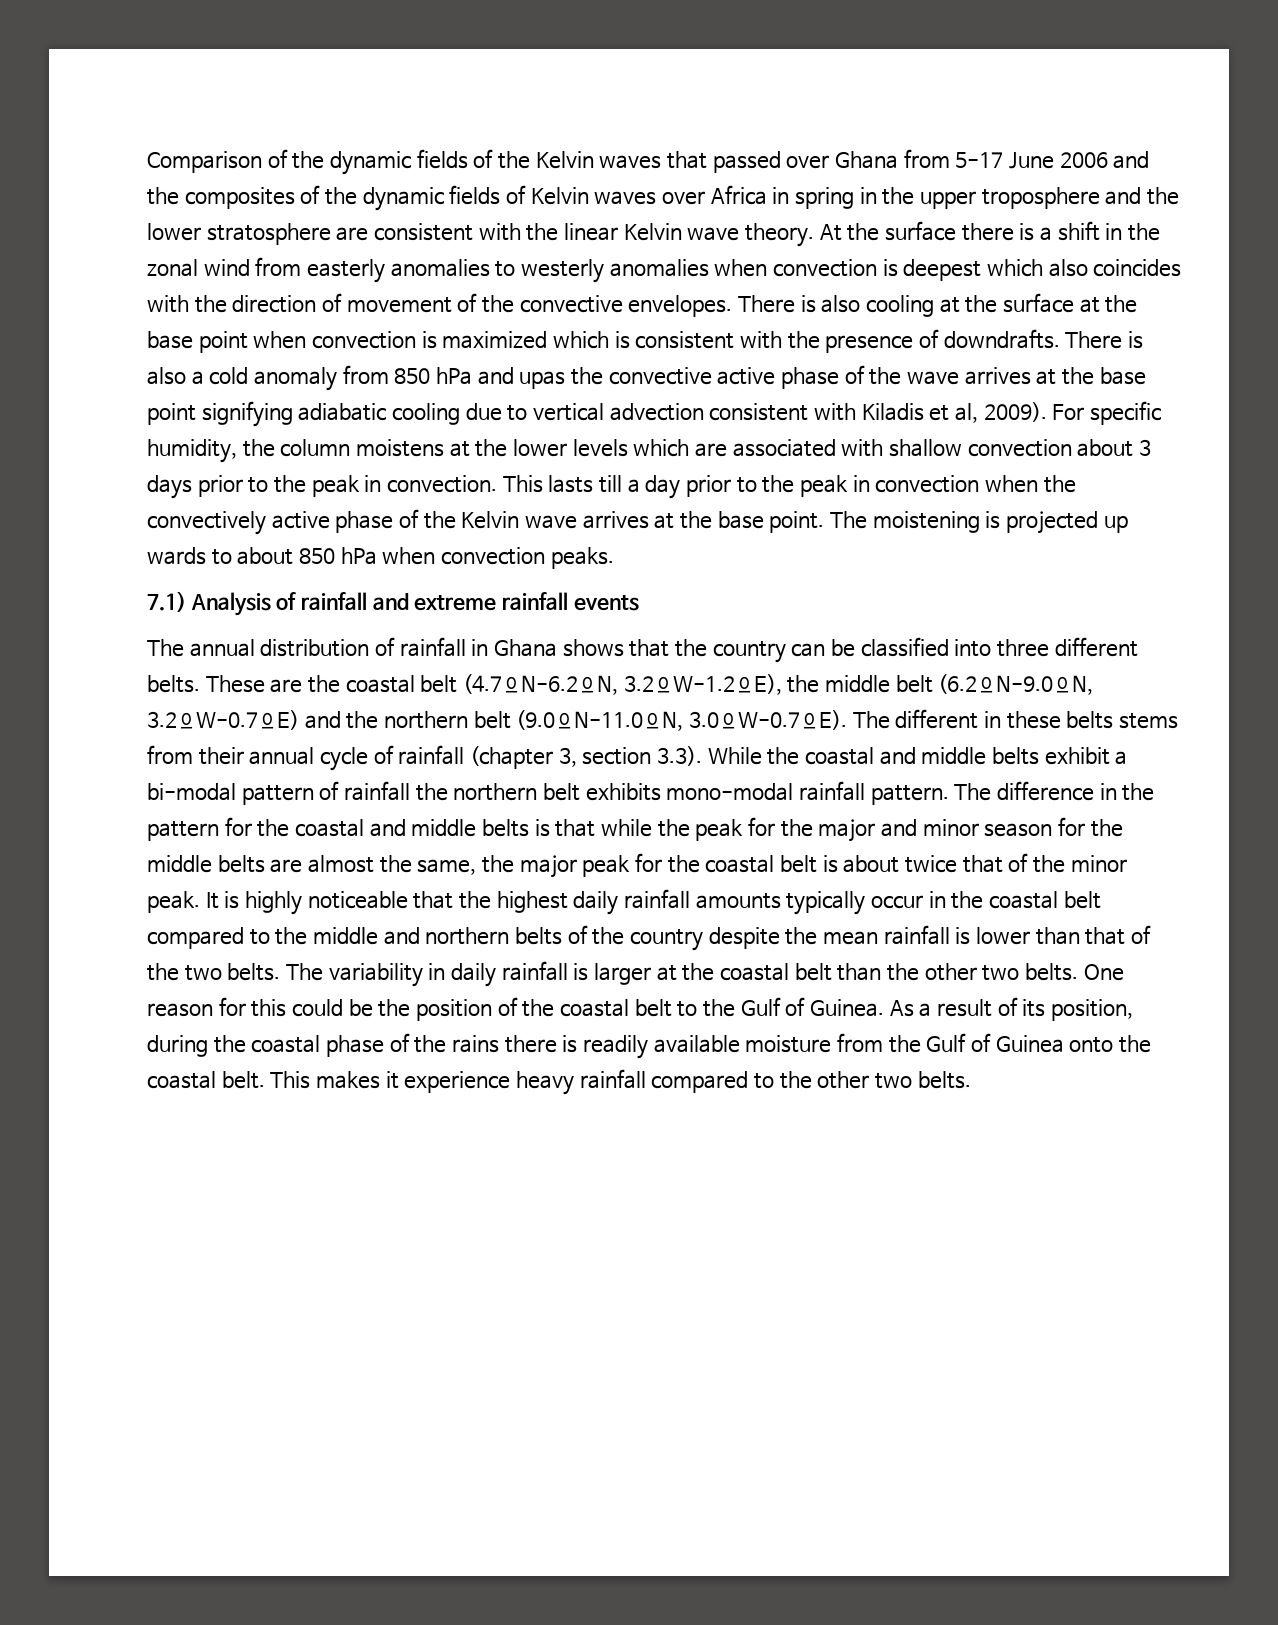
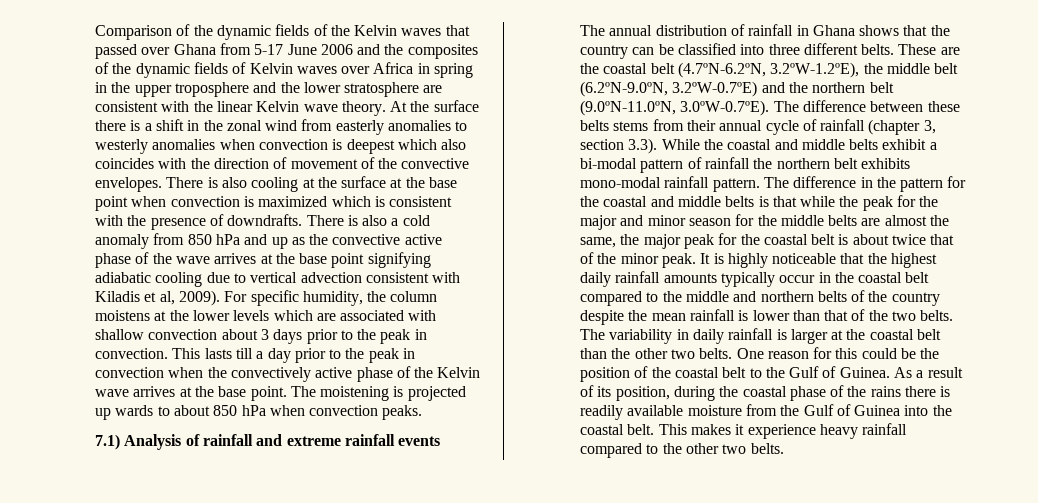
[519,371,566,389] upas -> [271,237,305,249] up as
[895,709,1002,729] different in -> [802,100,924,112] difference between
[1069,1037,1114,1053] onto -> [904,405,929,416] into

